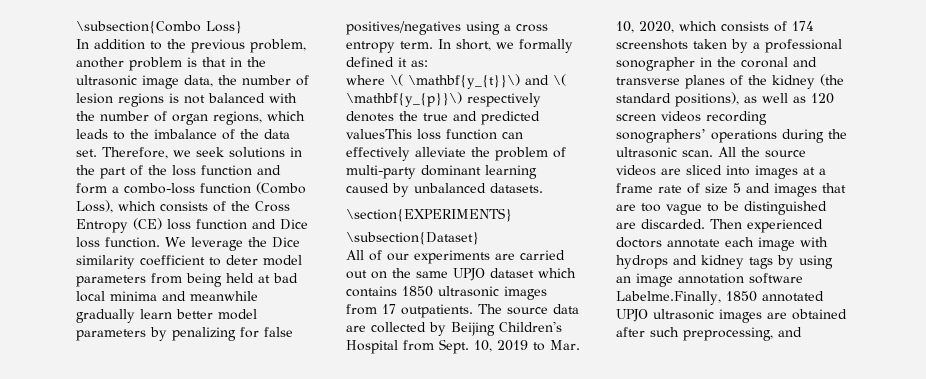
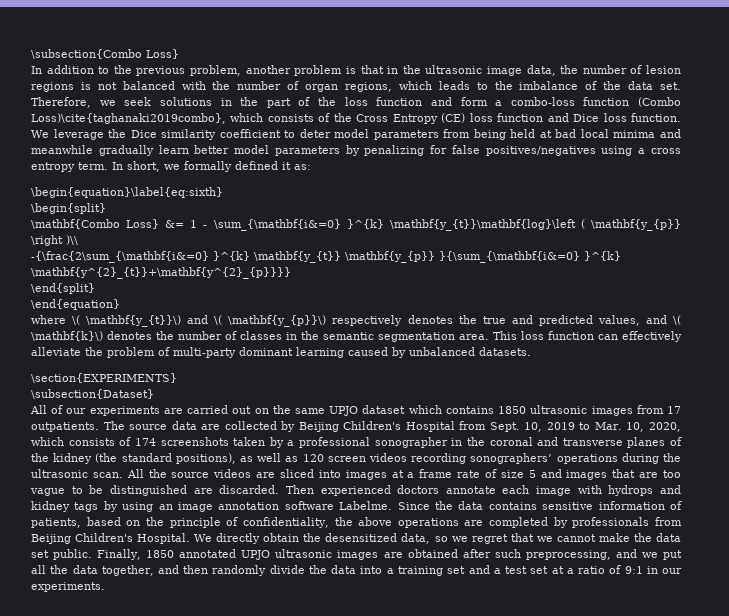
[76,200,113,213] Loss), -> [31,113,226,124] Loss)\cite{taghanaki2019combo},
(428, 63) none -> [31,187,223,198] [31,203,106,214] [31,219,681,231] [31,235,78,246] [31,251,621,263] [31,267,291,279] [31,283,95,294] [31,299,120,310] // \begin{equation}\label{eq:sixth} // \begin{split} // \mathbf{Combo Loss} &= 1 - \sum_{\mathbf{i&=0} }^{k} \mathbf{y_{t}}\mathbf{log}\left ( \mathbf{y_{p}} \right )\\ // -{\frac{2\sum_{\mathbf{i&=0} }^{k} \mathbf{y_{t}} \mathbf{y_{p}} }{\sum_{\mathbf{i&=0} }^{k} \mathbf{y^{2}_{t}}+\mathbf{y^{2}_{p}}}} // \end{split} // \end{equation}
[346,129,412,139] valuesThis -> [597,315,681,326] [31,331,517,342] values, and \( \mathbf{k}\) denotes the number of classes in the semantic segmentation area. This
[616,291,721,305] Labelme.Finally, -> [339,501,682,510] [31,517,682,528] [31,533,681,544] [31,549,142,560] Labelme. Since the data contains sensitive information of patients, based on the principle of confidentiality, the above operations are completed by professionals from Beijing Children's Hospital. We directly obtain the desensitized data, so we regret that we cannot make the data set public. Finally,
(802, 332) none -> [641,550,682,560] [31,565,682,576] [31,582,105,592] we put all the data together, and then randomly divide the data into a training set and a test set at a ratio of 9:1 in our experiments.

